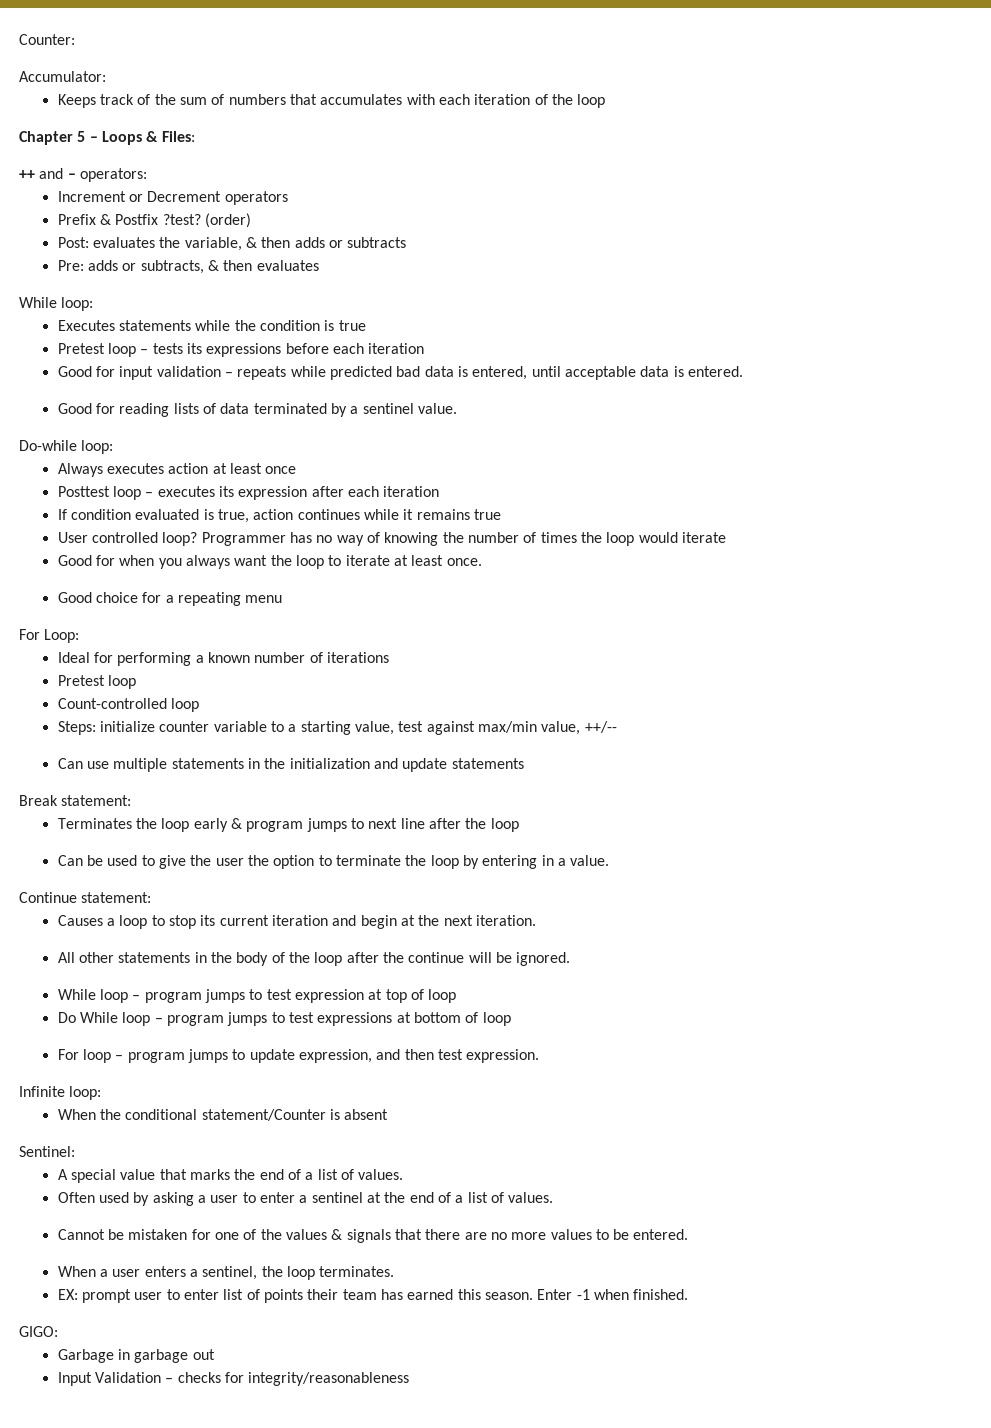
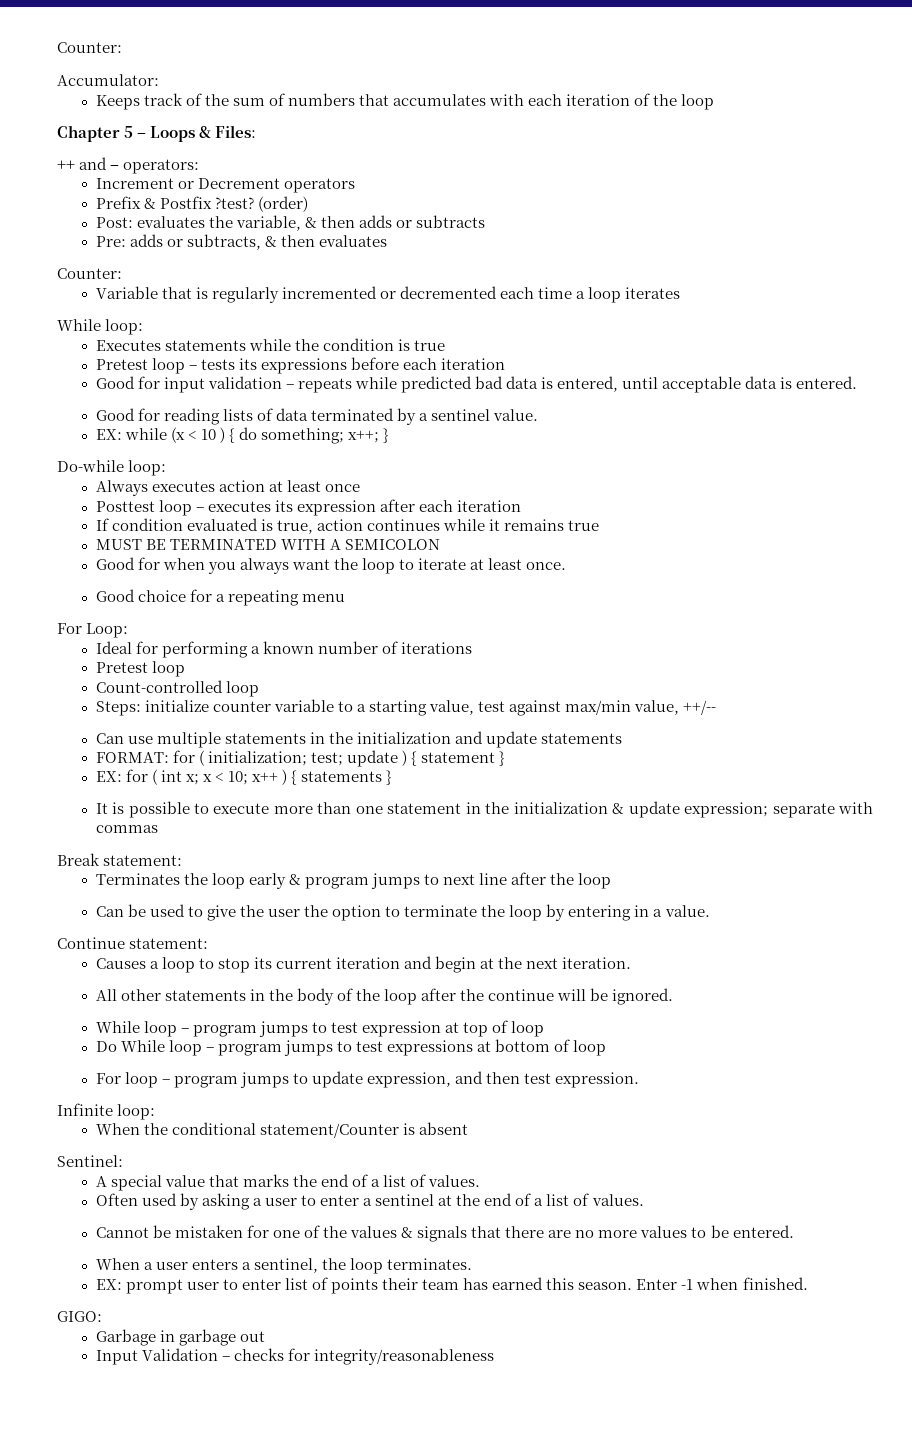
(319, 265) none -> [57,268,122,279] [95,286,681,303] // Counter: // Variable that is regularly incremented or decremented each time a loop iterates
(457, 408) none -> [95,427,390,444] // EX: while (x < 10 ) { do something; x++; }
[57,532,726,546] User controlled loop? Programmer has no way of knowing the number of times the loop would iterate -> [95,539,440,550] MUST BE TERMINATED WITH A SEMICOLON
(524, 763) none -> [95,750,506,767] [95,769,393,785] [95,801,873,818] [95,825,158,833] // FORMAT: for ( initialization; test; update ) { statement } // EX: for ( int x; x < 10; x++ ) { statements } // It is possible to execute more than one statement in the initialization & update expression; separate with commas

